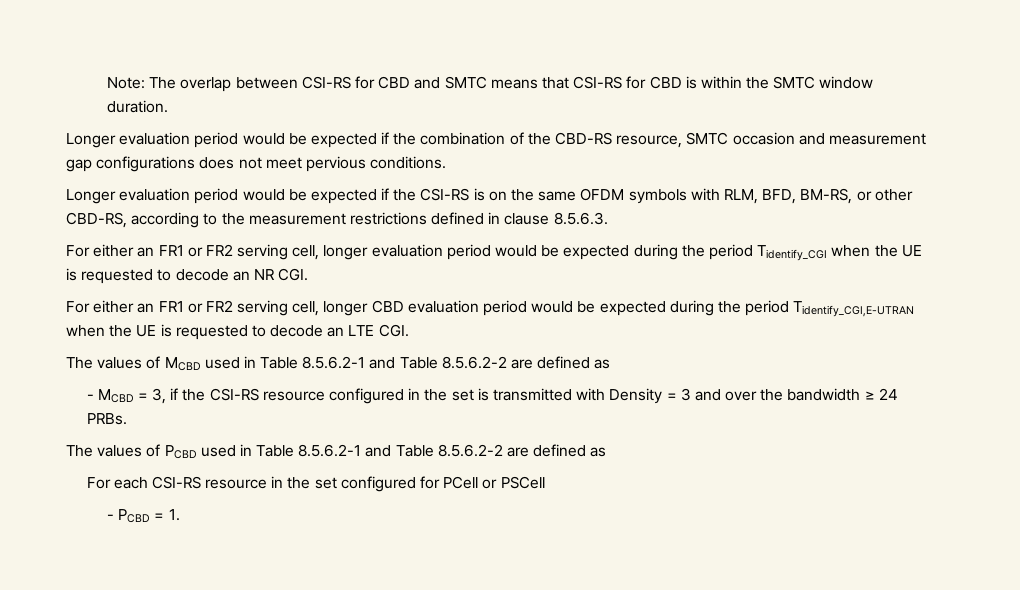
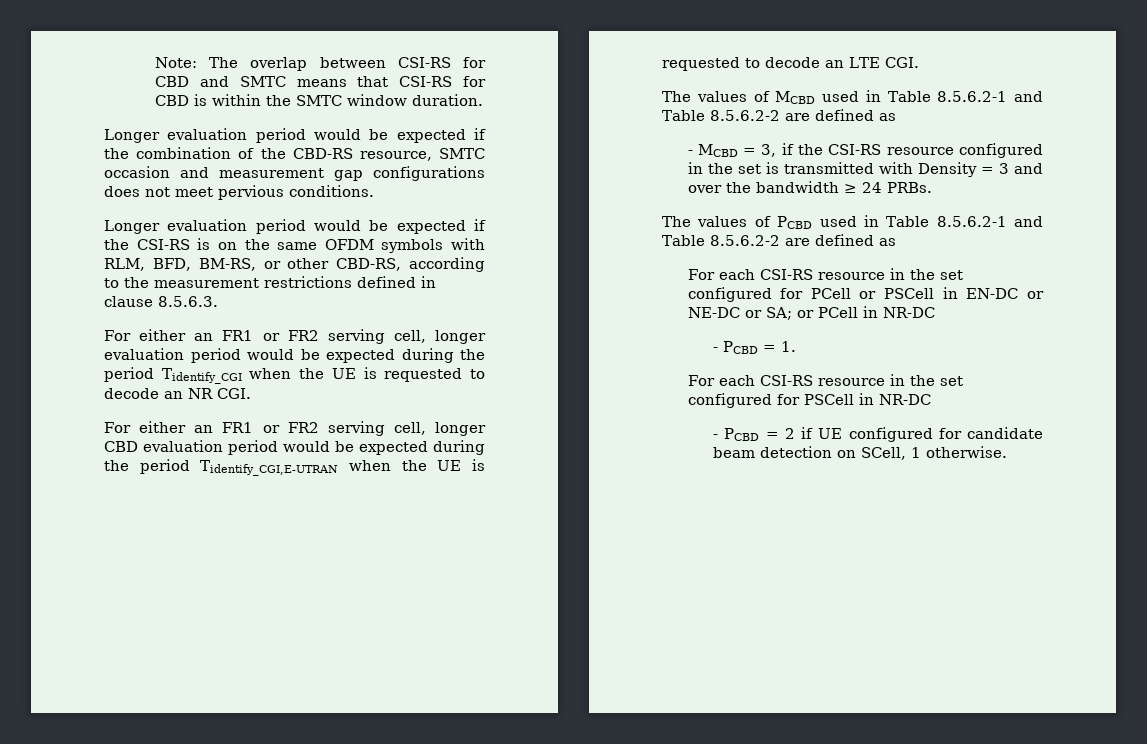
[107,509,180,523] // - PCBD = 1. -> [942,287,1044,299] [687,306,935,320] [713,341,797,354] [687,374,963,386] [687,393,931,408] [713,427,1043,442] [713,446,1008,460] in EN-DC or NE-DC or SA; or PCell in NR-DC // - PCBD = 1. // For each CSI-RS resource in the set configured for PSCell in NR-DC // - PCBD = 2 if UE configured for candidate beam detection on SCell, 1 otherwise.

